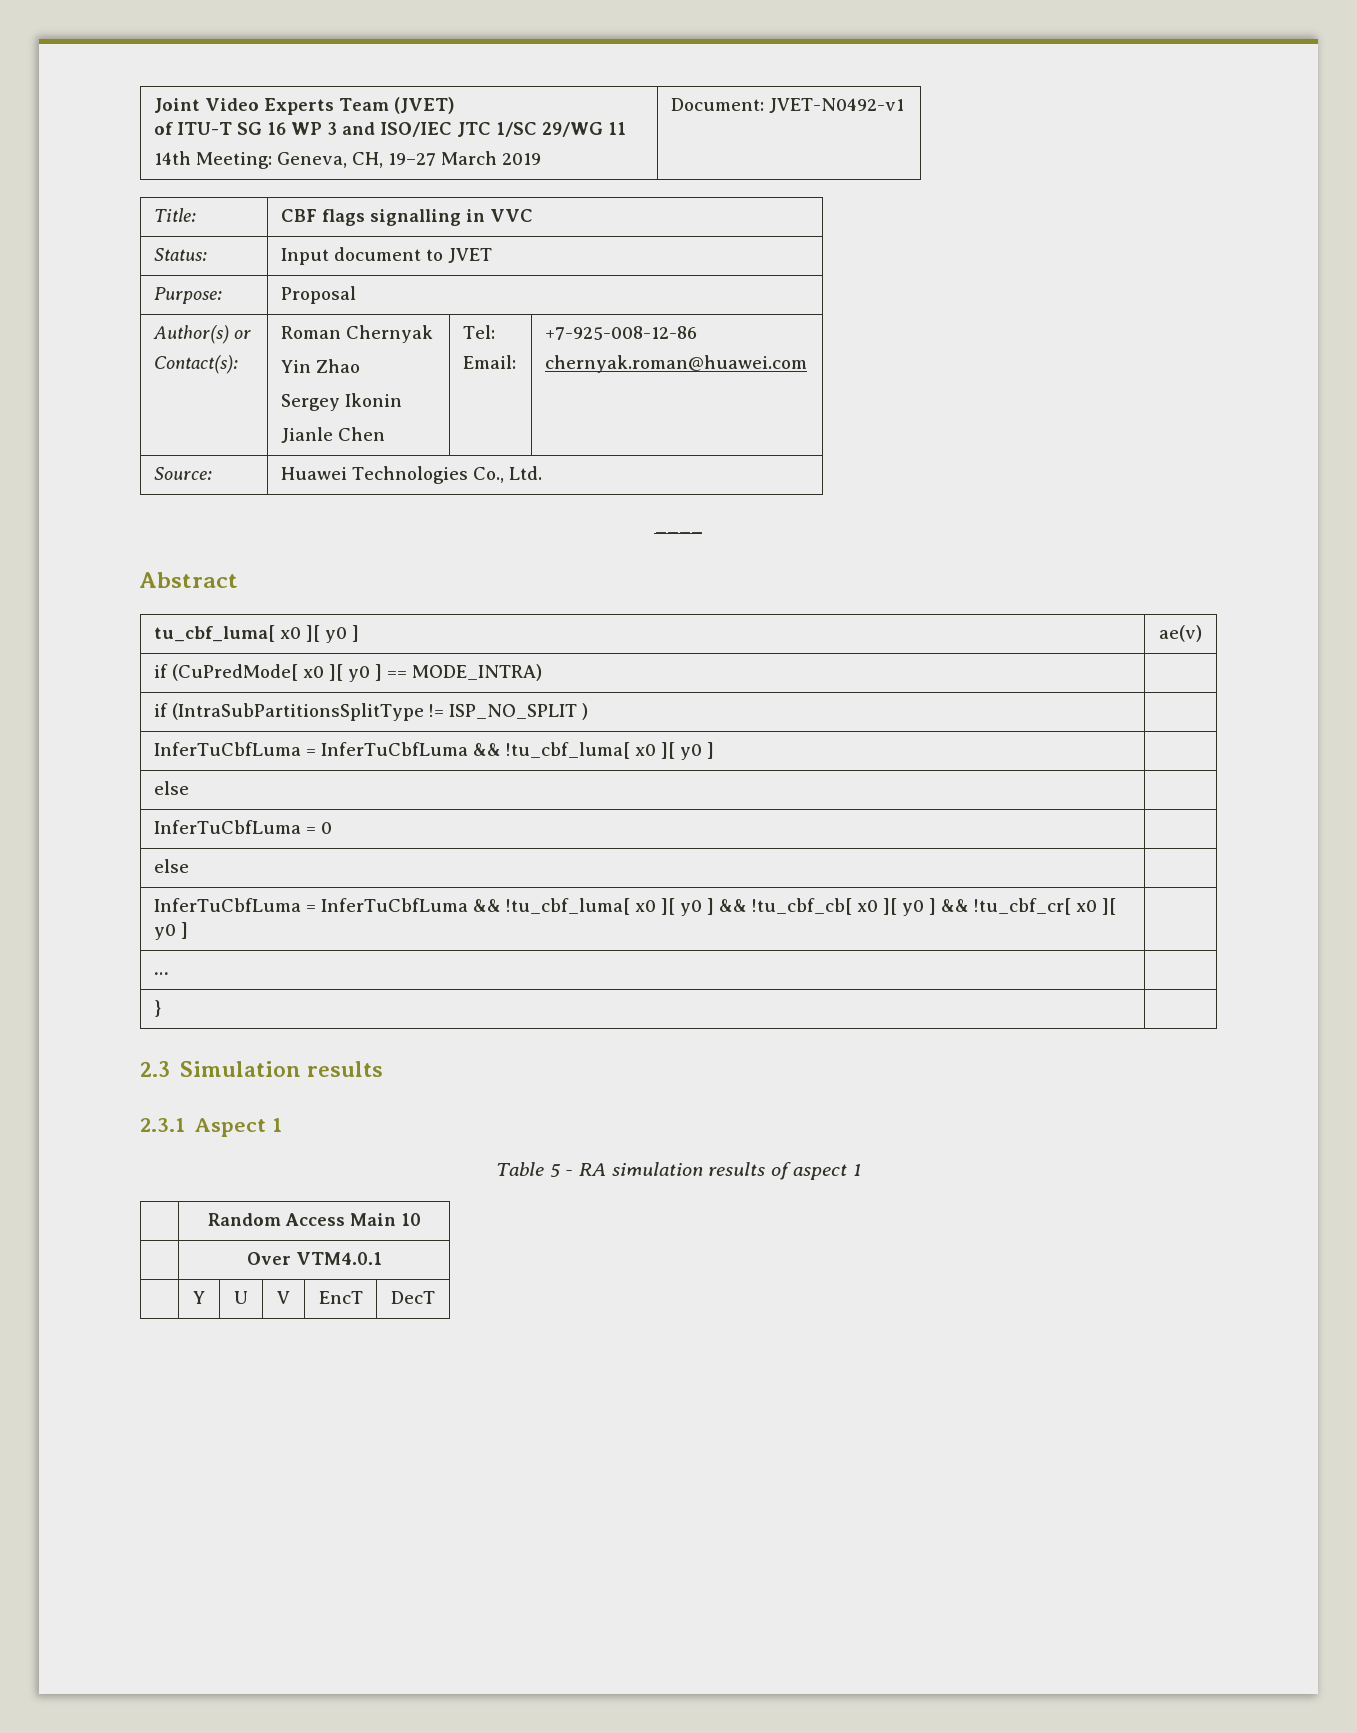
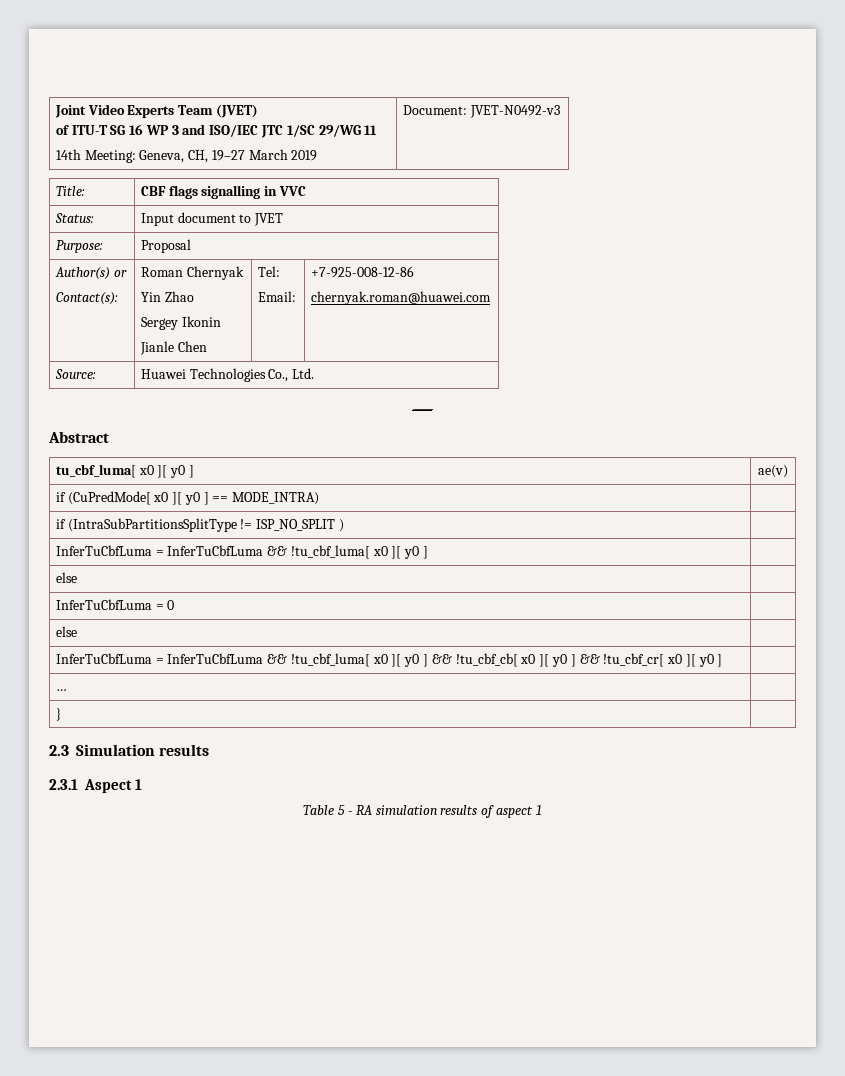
[768,98,904,113] JVET-N0492-v1 -> [469,105,560,118] JVET-N0492-v3
[207,1213,421,1226] [246,1252,382,1265] [193,1291,205,1304] [234,1291,248,1304] [277,1291,290,1304] [318,1291,363,1304] [391,1291,435,1304] // | Random Access Main 10 // | Over VTM4.0.1 // | Y | U | V | EncT | DecT -> (542, 810) none

